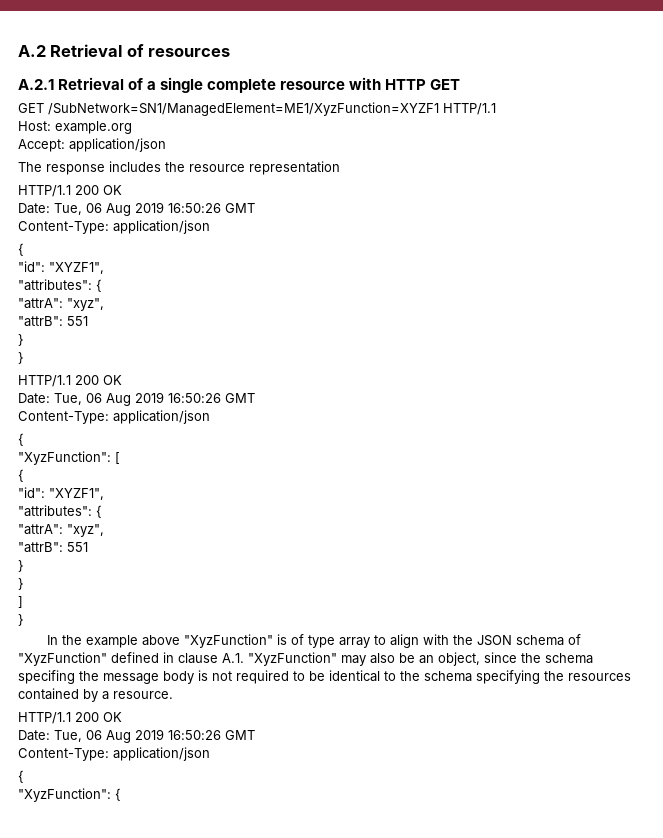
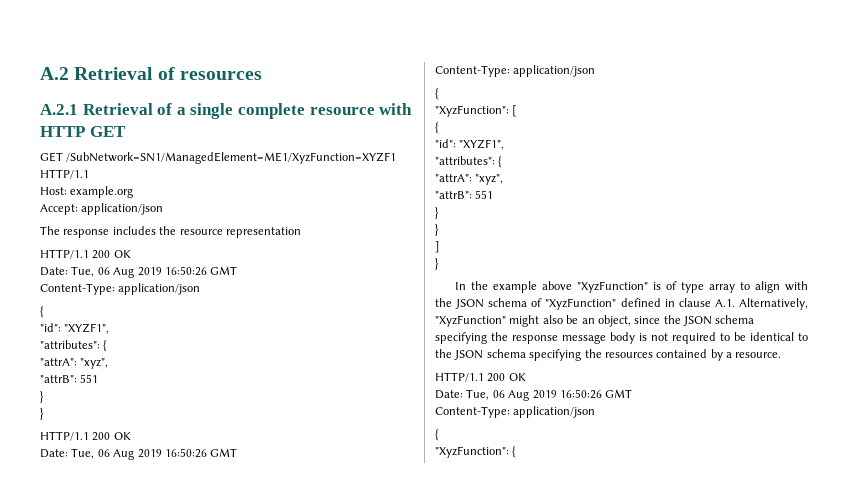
[248,652,366,666] "XyzFunction" may -> [739,298,808,310] [435,315,540,327] Alternatively, "XyzFunction" might
[545,653,593,664] [18,670,99,684] schema specifing the -> [683,315,755,326] [435,332,558,344] JSON schema specifying the response
(420, 676) none -> [454,350,484,360] JSON

